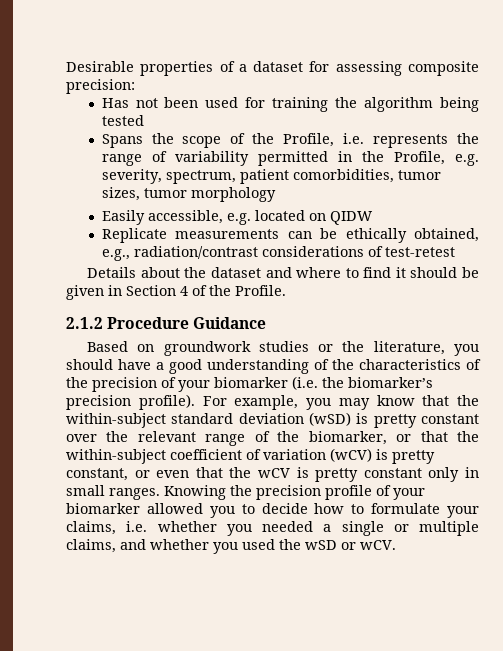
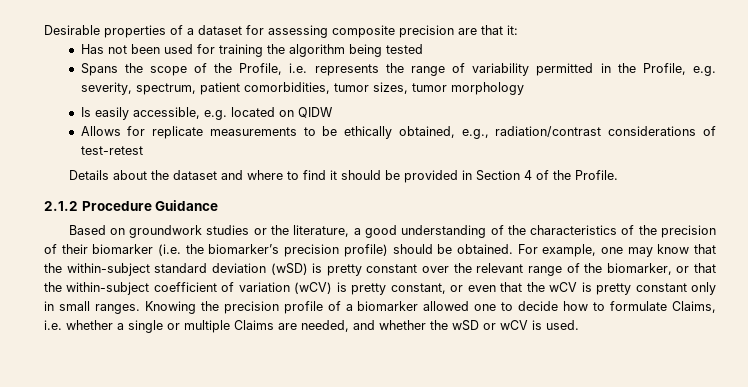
[66,79,135,94] precision: -> [399,25,518,38] precision are that it:
[101,210,145,225] Easily -> [80,107,129,120] Is easily
[101,228,312,243] Replicate measurements can -> [80,126,316,139] Allows for replicate measurements to
[66,285,104,300] given -> [403,170,458,183] provided
[454,344,480,356] [66,359,151,370] you should have -> (350, 231) none
[178,380,210,392] your -> [61,244,88,254] their
[138,394,195,410] profile). -> [343,244,513,257] profile) should be obtained.
[306,398,331,410] you -> [600,247,623,254] one
[393,488,425,500] your -> [345,304,353,311] a
[209,506,235,518] you -> [474,304,497,311] one
[447,506,479,518] [66,521,479,536] [66,539,396,554] your claims, i.e. whether you needed a single or multiple claims, and whether you used the wSD or wCV. -> [672,301,717,313] [44,320,579,333] Claims, i.e. whether a single or multiple Claims are needed, and whether the wSD or wCV is used.

